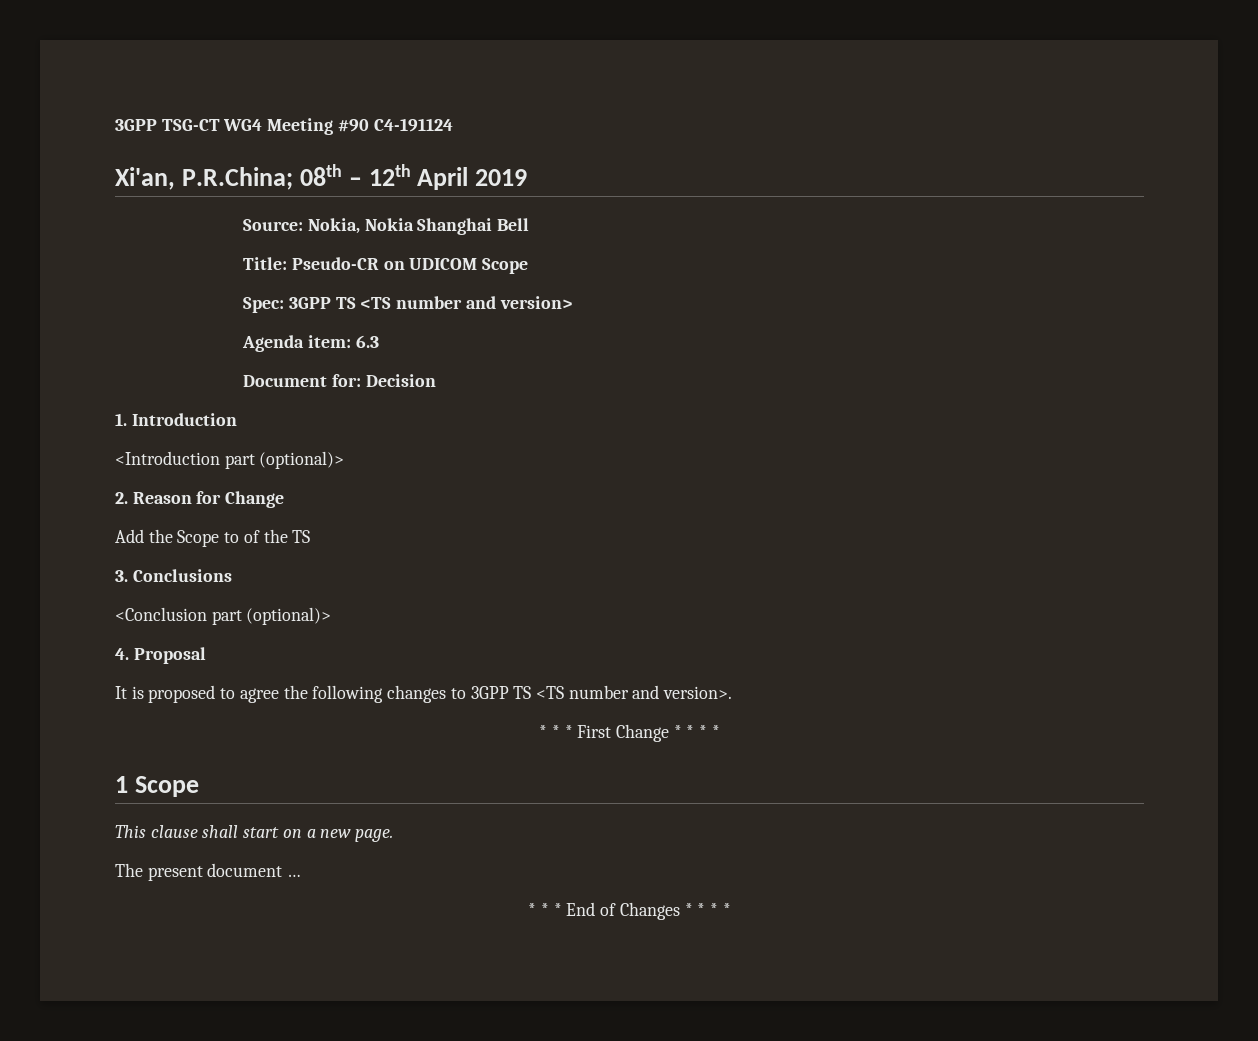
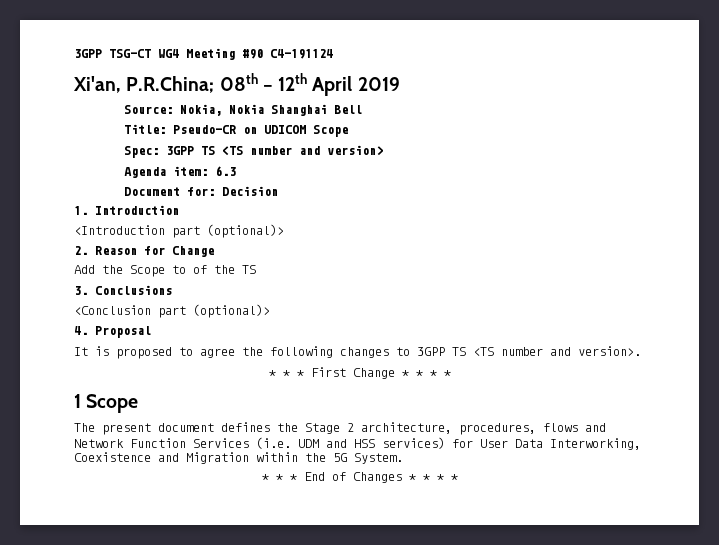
[115,825,394,842] [115,863,302,881] This clause shall start on a new page. // The present document … -> [74,422,606,435] [74,437,641,450] [74,452,403,464] The present document defines the Stage 2 architecture, procedures, flows and Network Function Services (i.e. UDM and HSS services) for User Data Interworking, Coexistence and Migration within the 5G System.

